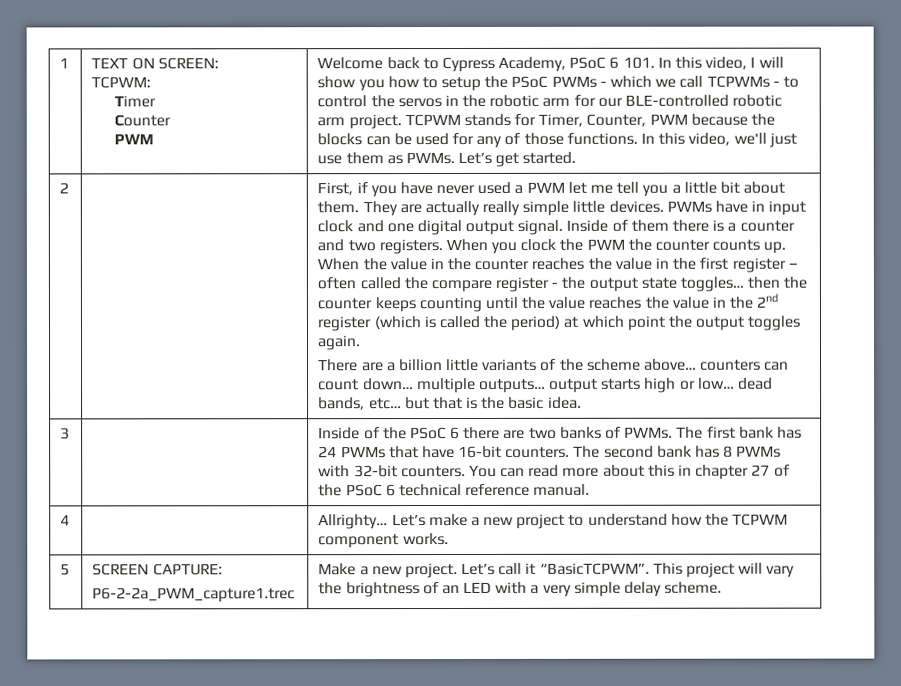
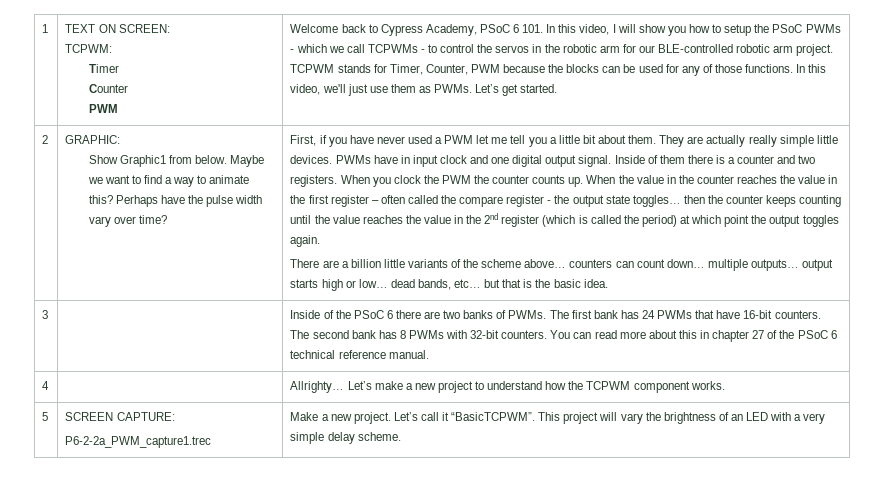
(70, 188) none -> [65,135,121,144] [88,155,265,167] [87,175,250,187] [88,195,263,207] [88,215,167,227] GRAPHIC: // Show Graphic1 from below. Maybe we want to find a way to animate this? Perhaps have the pulse width vary over time?

